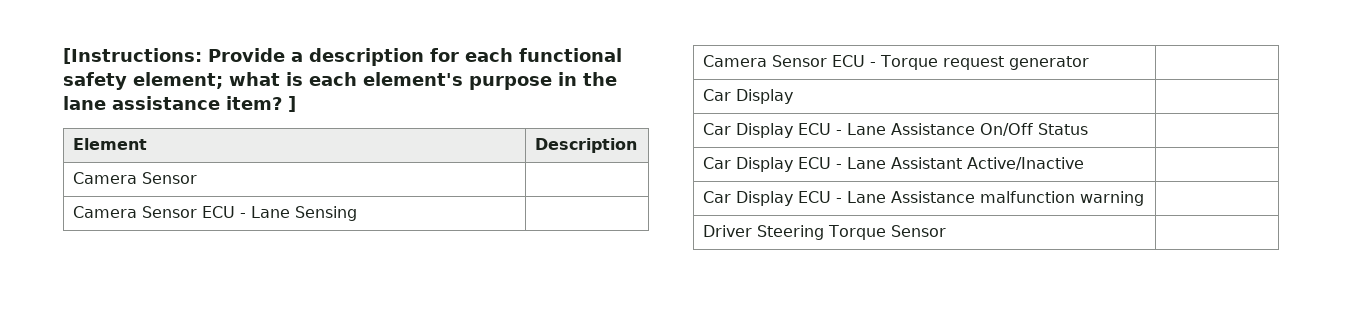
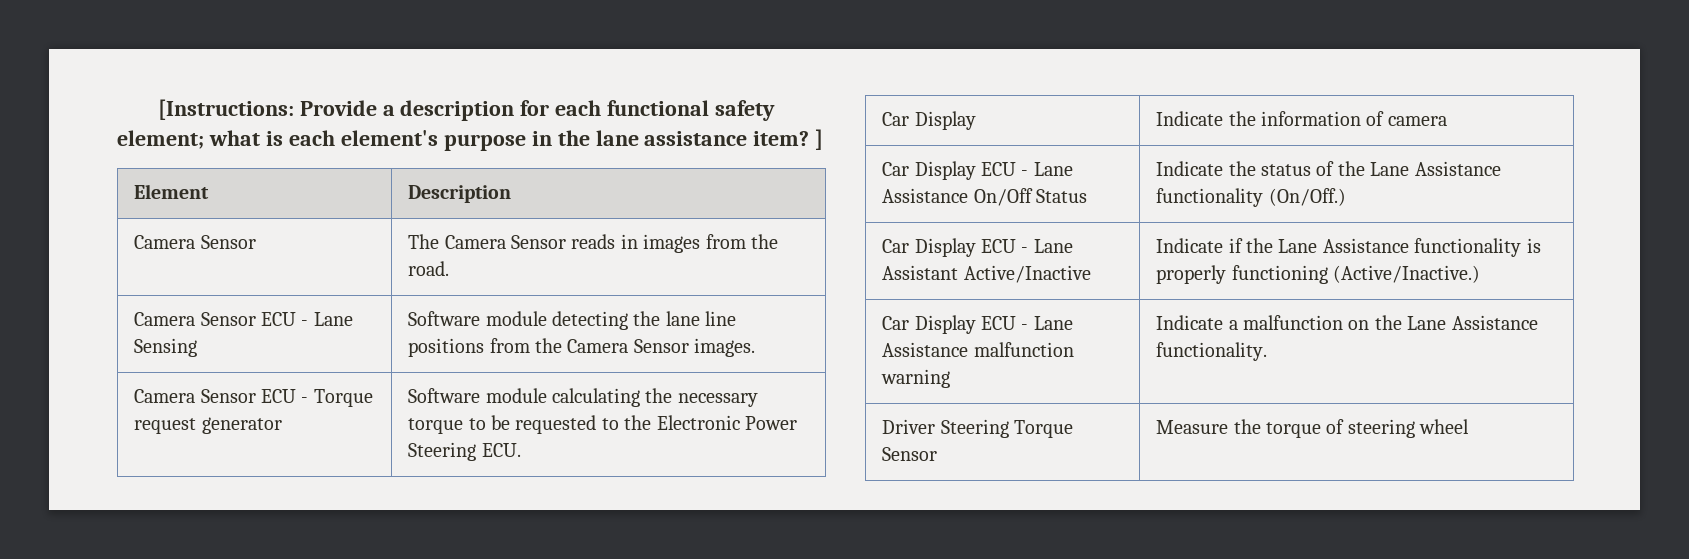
(197, 178) none -> [408,234,778,253] [408,261,450,276] The Camera Sensor reads in images from the road.
(357, 213) none -> [408,311,737,330] [408,338,756,357] Software module detecting the lane line positions from the Camera Sensor images.
[702,89,793,104] // Car Display | -> [408,388,758,407] [408,415,797,434] [408,442,521,461] [882,111,976,130] [1156,111,1447,126] Software module calculating the necessary torque to be requested to the Electronic Power Steering ECU. // Car Display | Indicate the information of camera
(1088, 129) none -> [1156,161,1501,176] [1156,188,1346,207] Indicate the status of the Lane Assistance functionality (On/Off.)
(1084, 163) none -> [1156,238,1541,257] [1156,265,1480,284] Indicate if the Lane Assistance functionality is properly functioning (Active/Inactive.)
[702,225,946,240] // Driver Steering Torque Sensor | -> [1156,315,1538,330] [1156,342,1268,361] [882,419,1073,438] [882,447,938,461] [1156,419,1470,438] Indicate a malfunction on the Lane Assistance functionality. // Driver Steering Torque Sensor | Measure the torque of steering wheel

